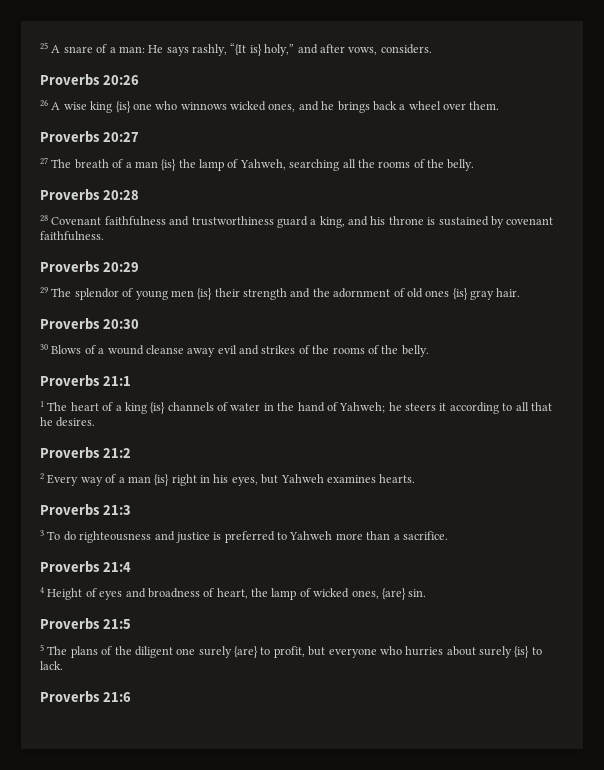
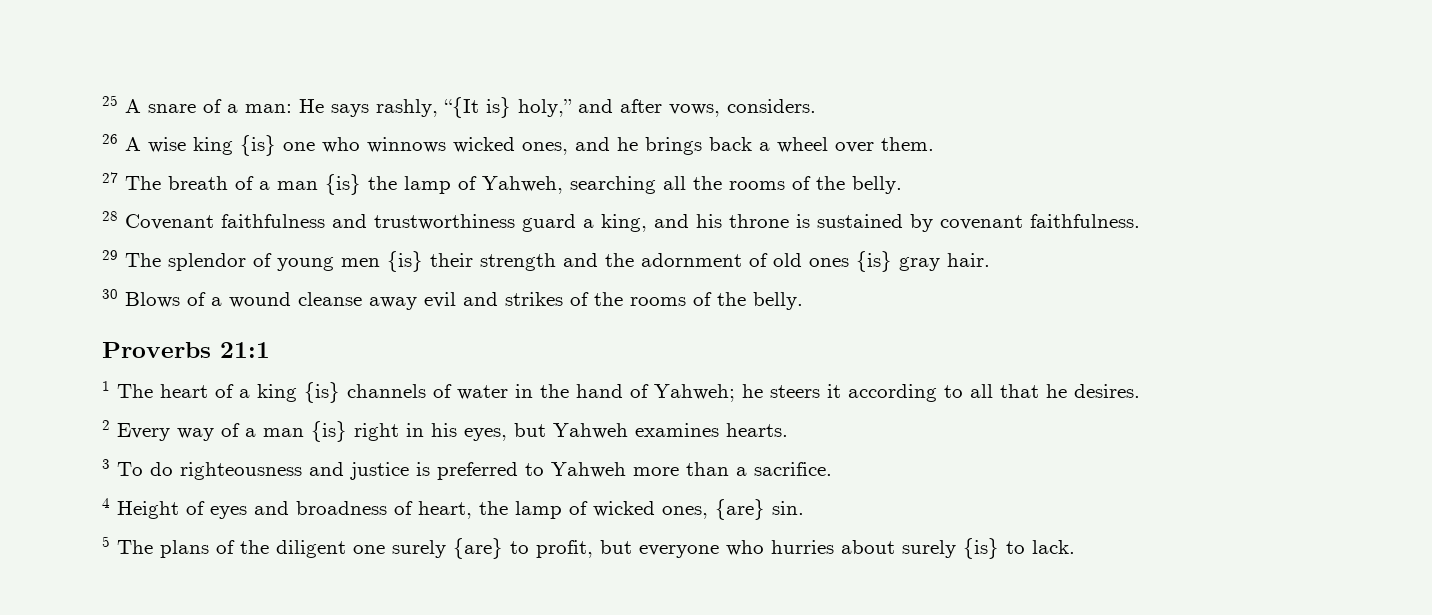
[40,74,139,86] // Proverbs 20:26 -> (816, 106) none
[40,131,139,143] // Proverbs 20:27 -> (934, 144) none
[40,189,139,201] // Proverbs 20:28 -> (902, 185) none
[40,261,139,273] // Proverbs 20:29 -> (1140, 221) none
[40,318,139,330] // Proverbs 20:30 -> (990, 260) none
[40,447,131,459] // Proverbs 21:2 -> (1140, 391) none
[40,504,131,516] // Proverbs 21:3 -> (788, 430) none
[40,561,131,573] // Proverbs 21:4 -> (832, 469) none
[40,618,131,630] // Proverbs 21:5 -> (804, 508) none
[40,691,131,703] // Proverbs 21:6 -> (1075, 547) none

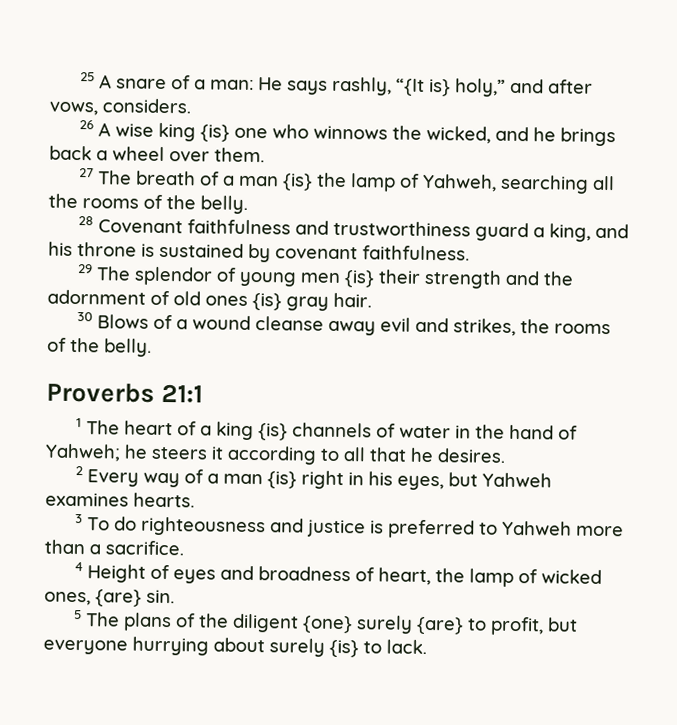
[453,137,568,155] wicked ones, -> [391,125,491,144] the wicked,
[505,292,589,306] strikes of -> [452,318,516,337] strikes,
[353,545,385,554] one -> [301,615,353,634] {one}
[726,540,834,556] who hurries -> [132,636,209,656] hurrying

